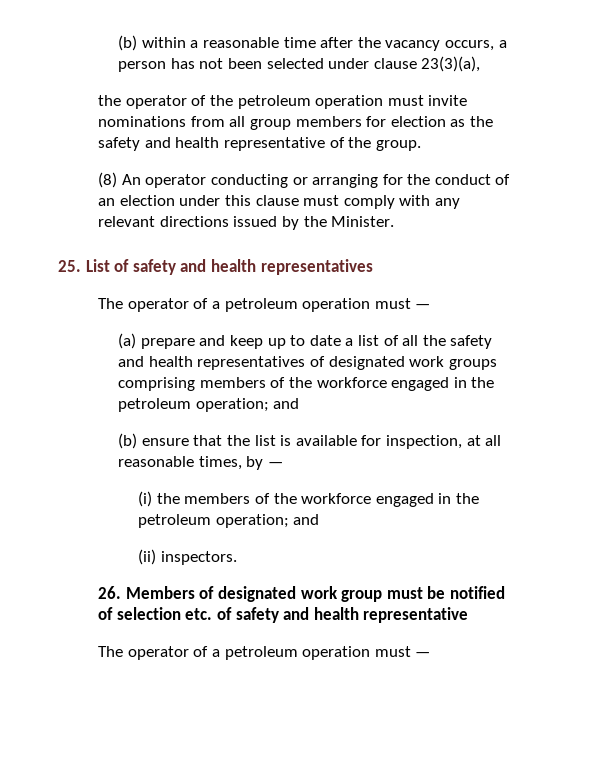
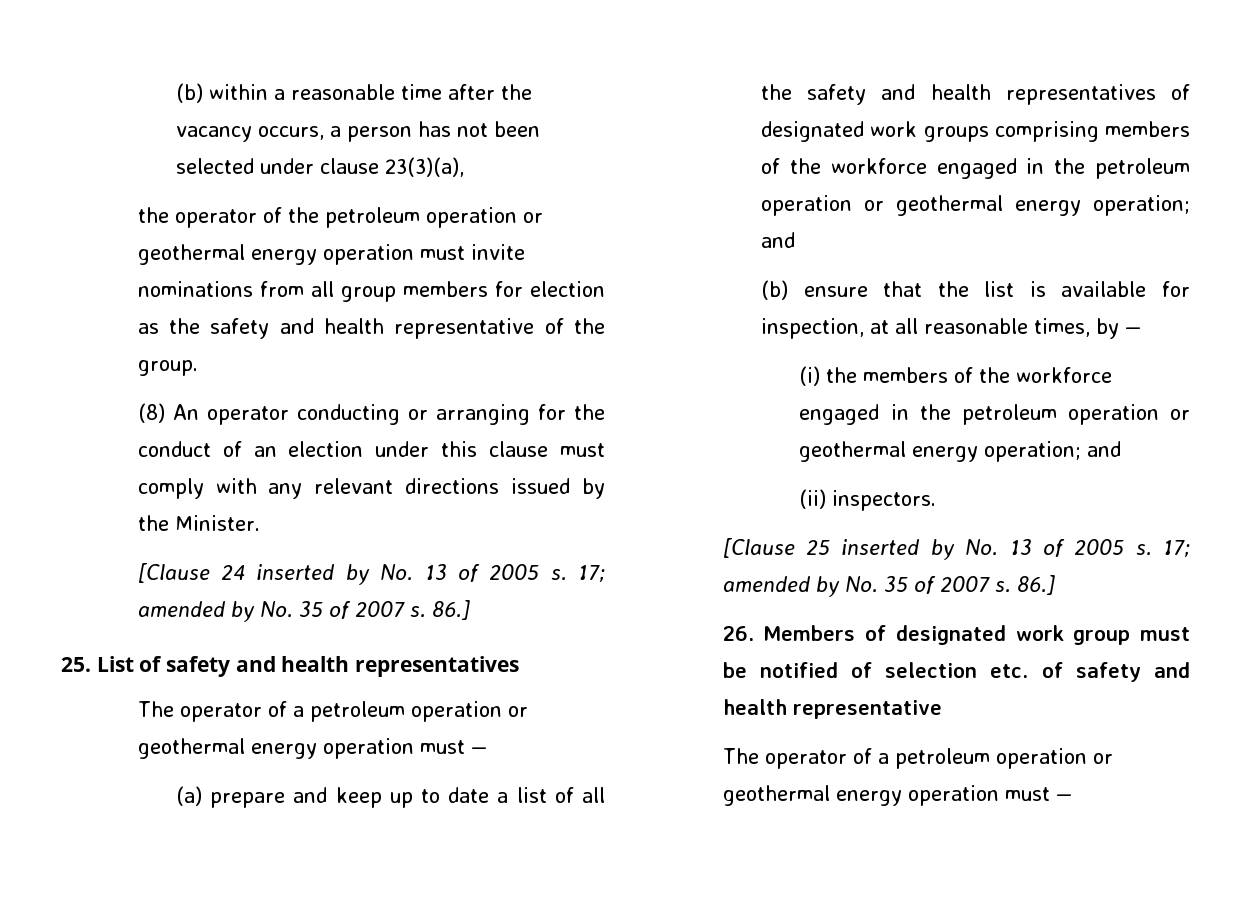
(384, 102) none -> [522,212,543,223] [137,244,414,265] or geothermal energy operation
(395, 221) none -> [137,563,605,585] [137,600,470,622] // [Clause 24 inserted by No. 13 of 2005 s. 17; amended by No. 35 of 2007 s. 86.]
(371, 305) none -> [507,706,528,717] [137,738,414,759] or geothermal energy operation
(192, 405) none -> [761,195,1082,216] operation or geothermal energy
(212, 521) none -> [1067,404,1190,425] [799,441,979,462] operation or geothermal energy
(237, 558) none -> [722,538,1190,560] [722,575,1055,597] // [Clause 25 inserted by No. 13 of 2005 s. 17; amended by No. 35 of 2007 s. 86.]
(371, 653) none -> [1092,753,1113,764] [722,785,999,806] or geothermal energy operation

